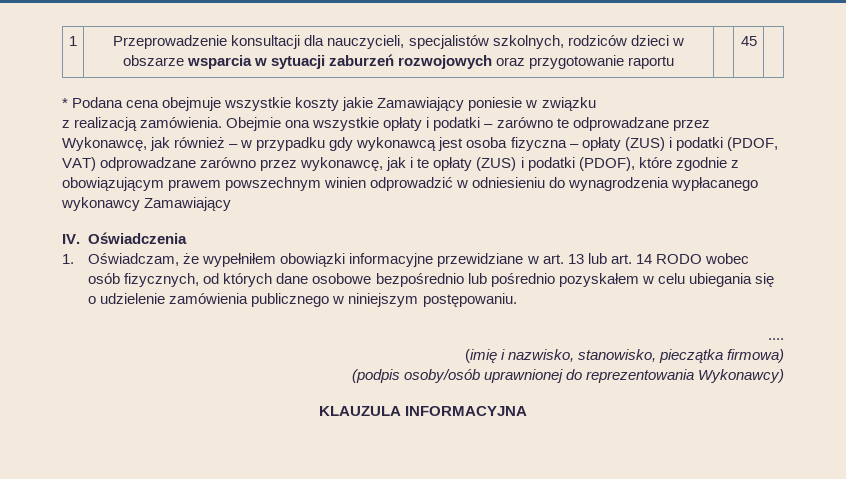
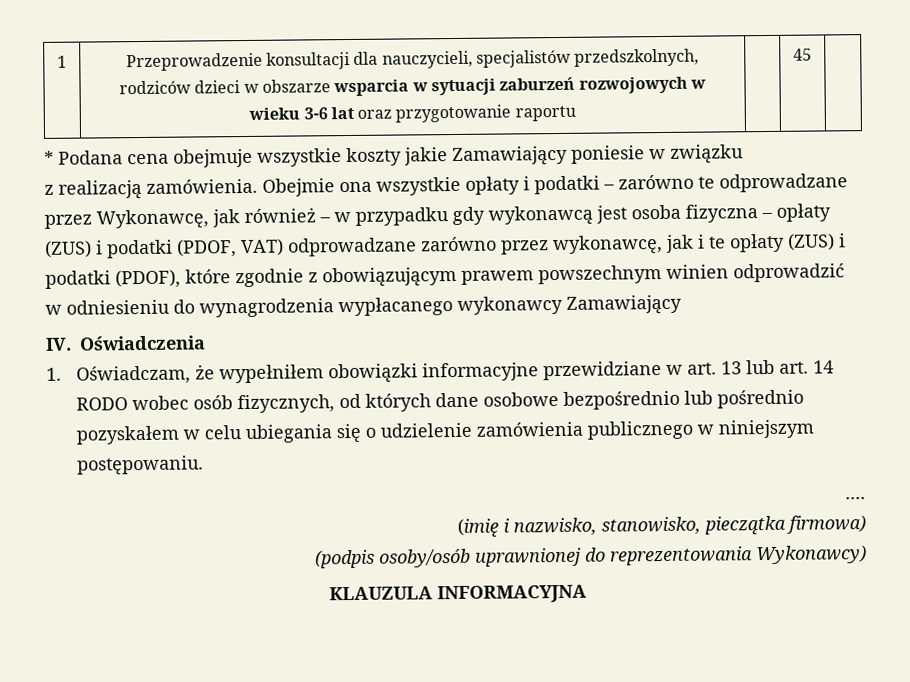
[492,35,564,49] szkolnych, -> [574,48,700,67] przedszkolnych,
(493, 62) none -> [689,79,706,89] [248,106,355,120] w wieku 3-6 lat

